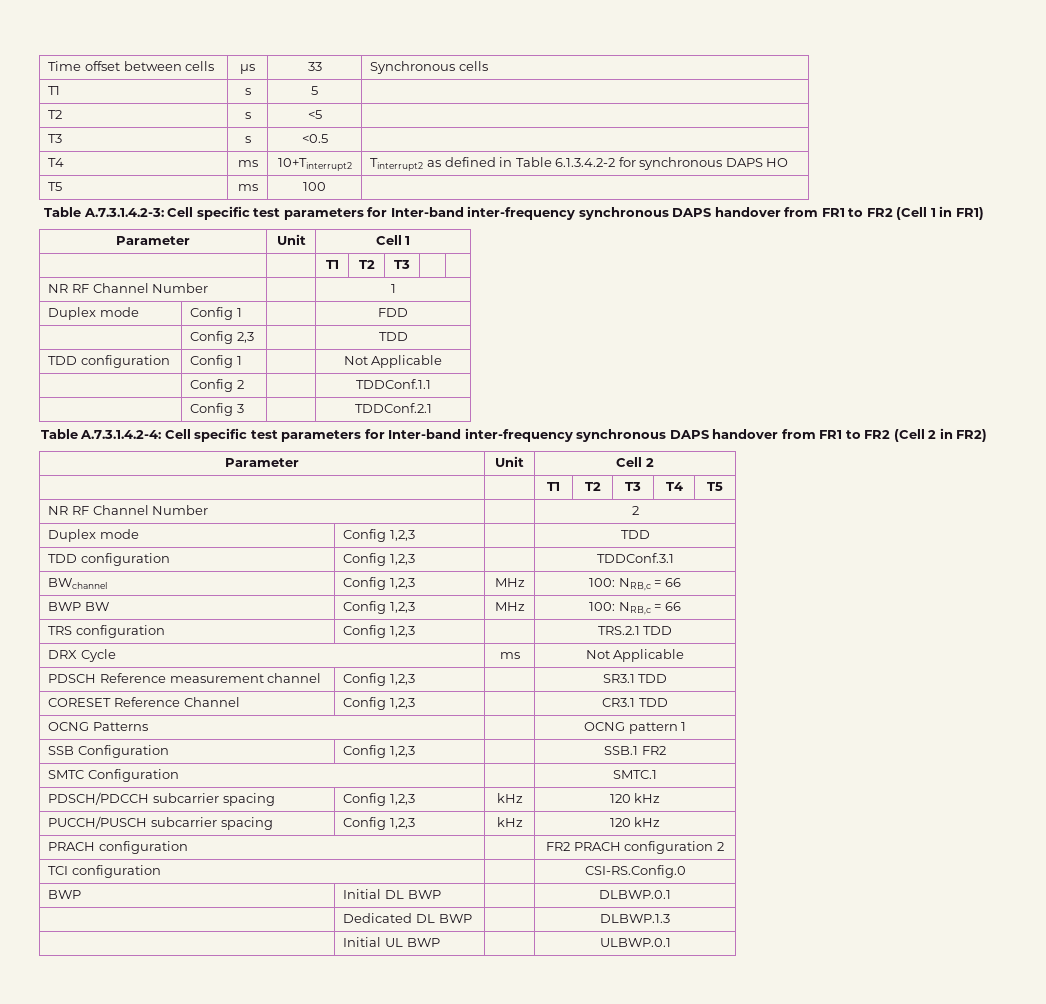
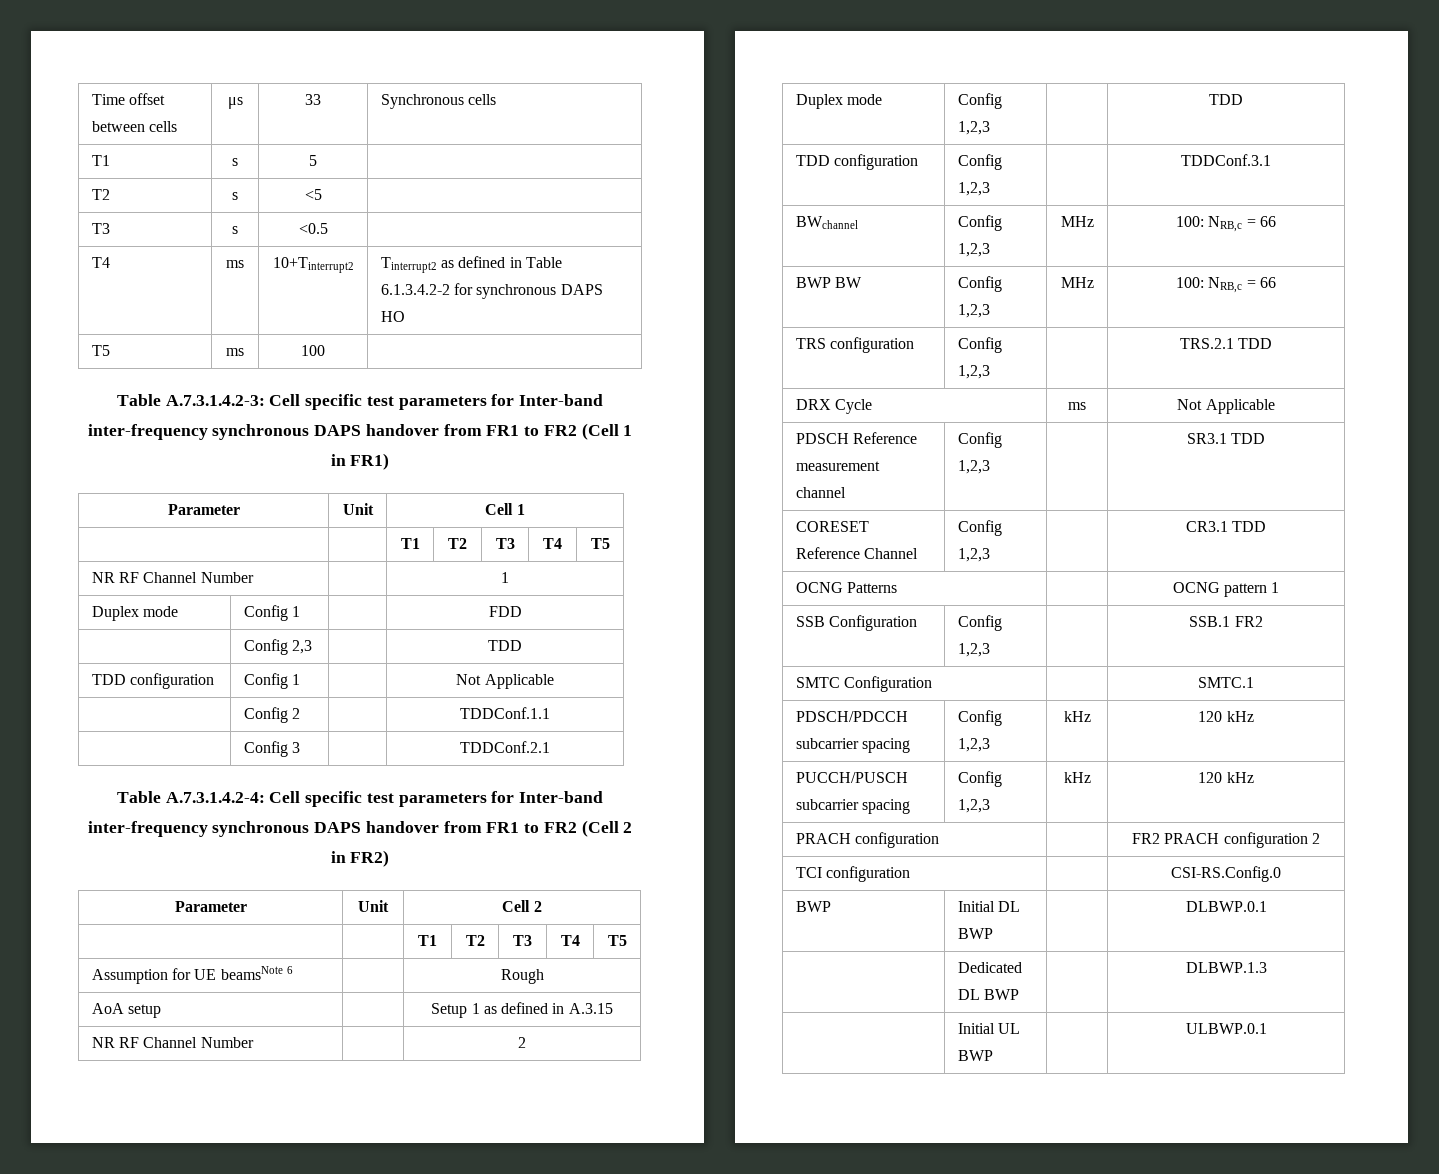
(410, 264) | -> [543,538,562,549] [590,538,610,549] T4 | T5
(723, 486) none -> [91,966,293,984] [500,969,544,984] [91,1003,162,1018] [431,1002,613,1018] // Assumption for UE beamsNote 6 | | Rough // AoA setup | | Setup 1 as defined in A.3.15

